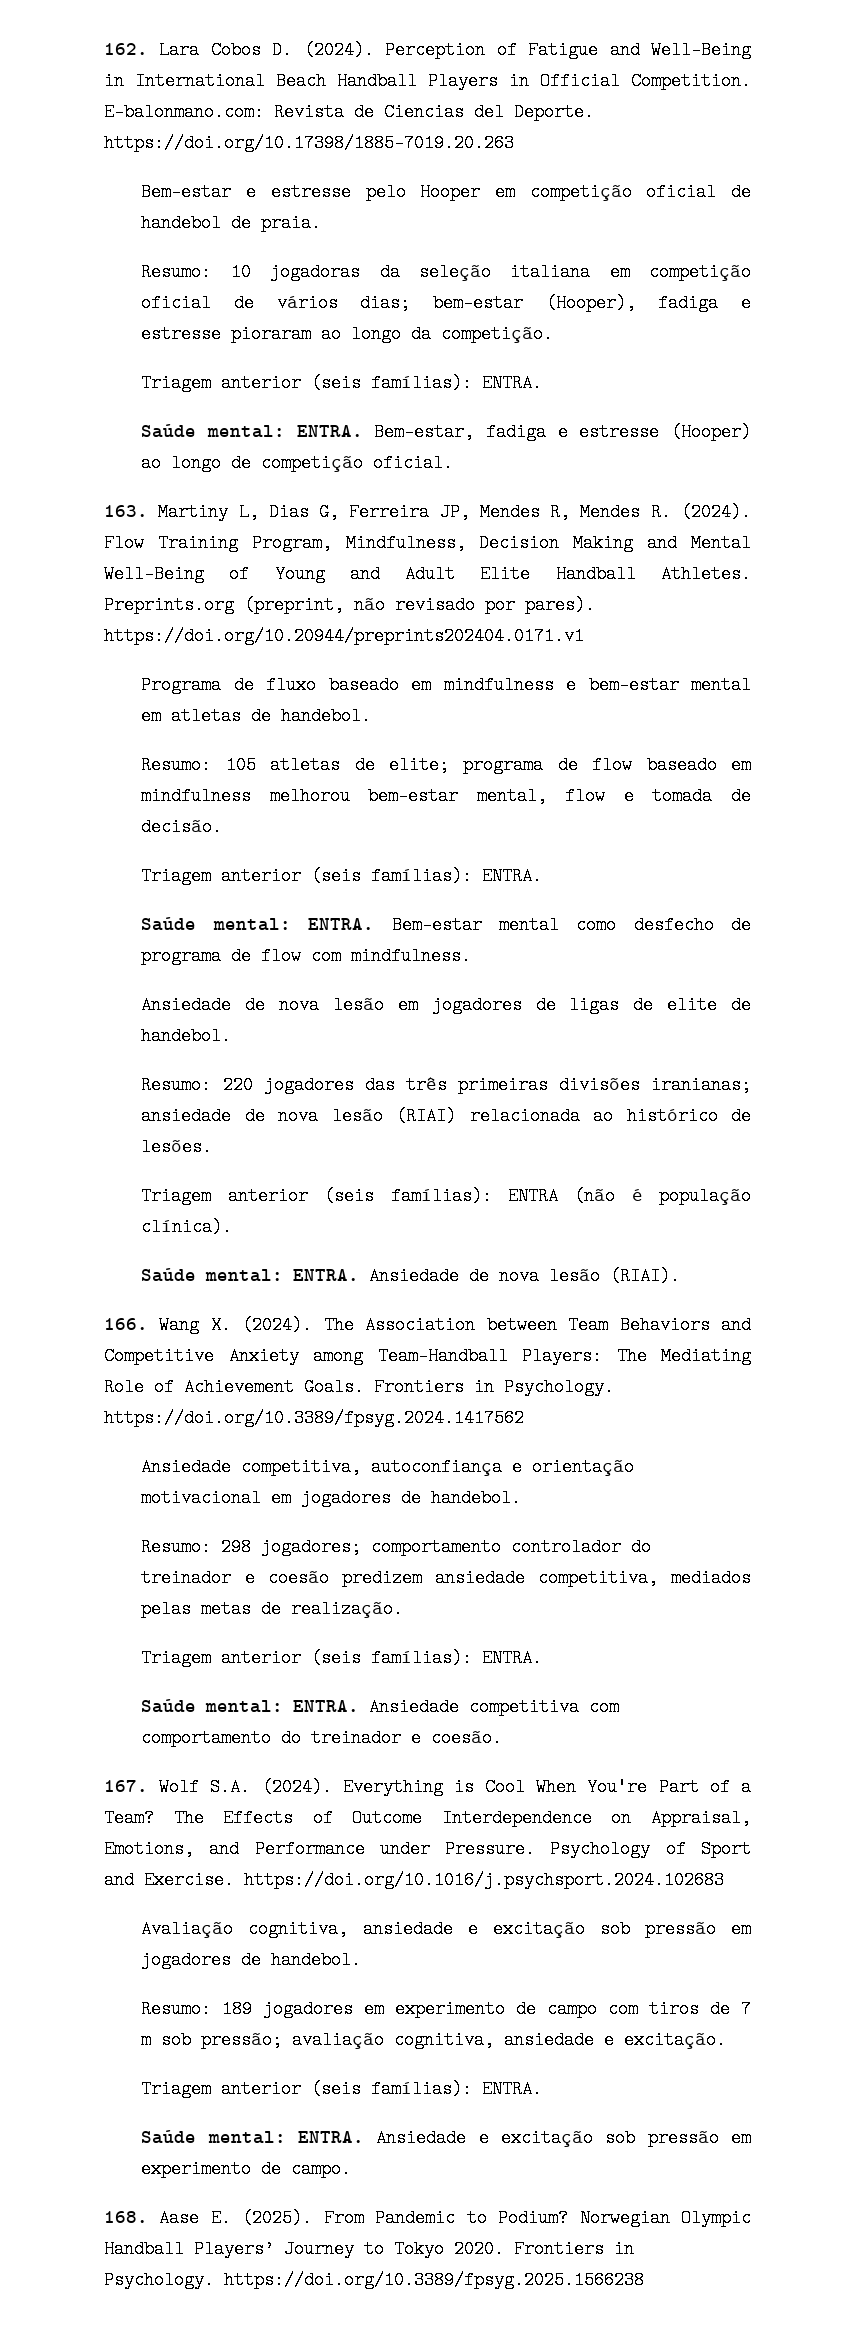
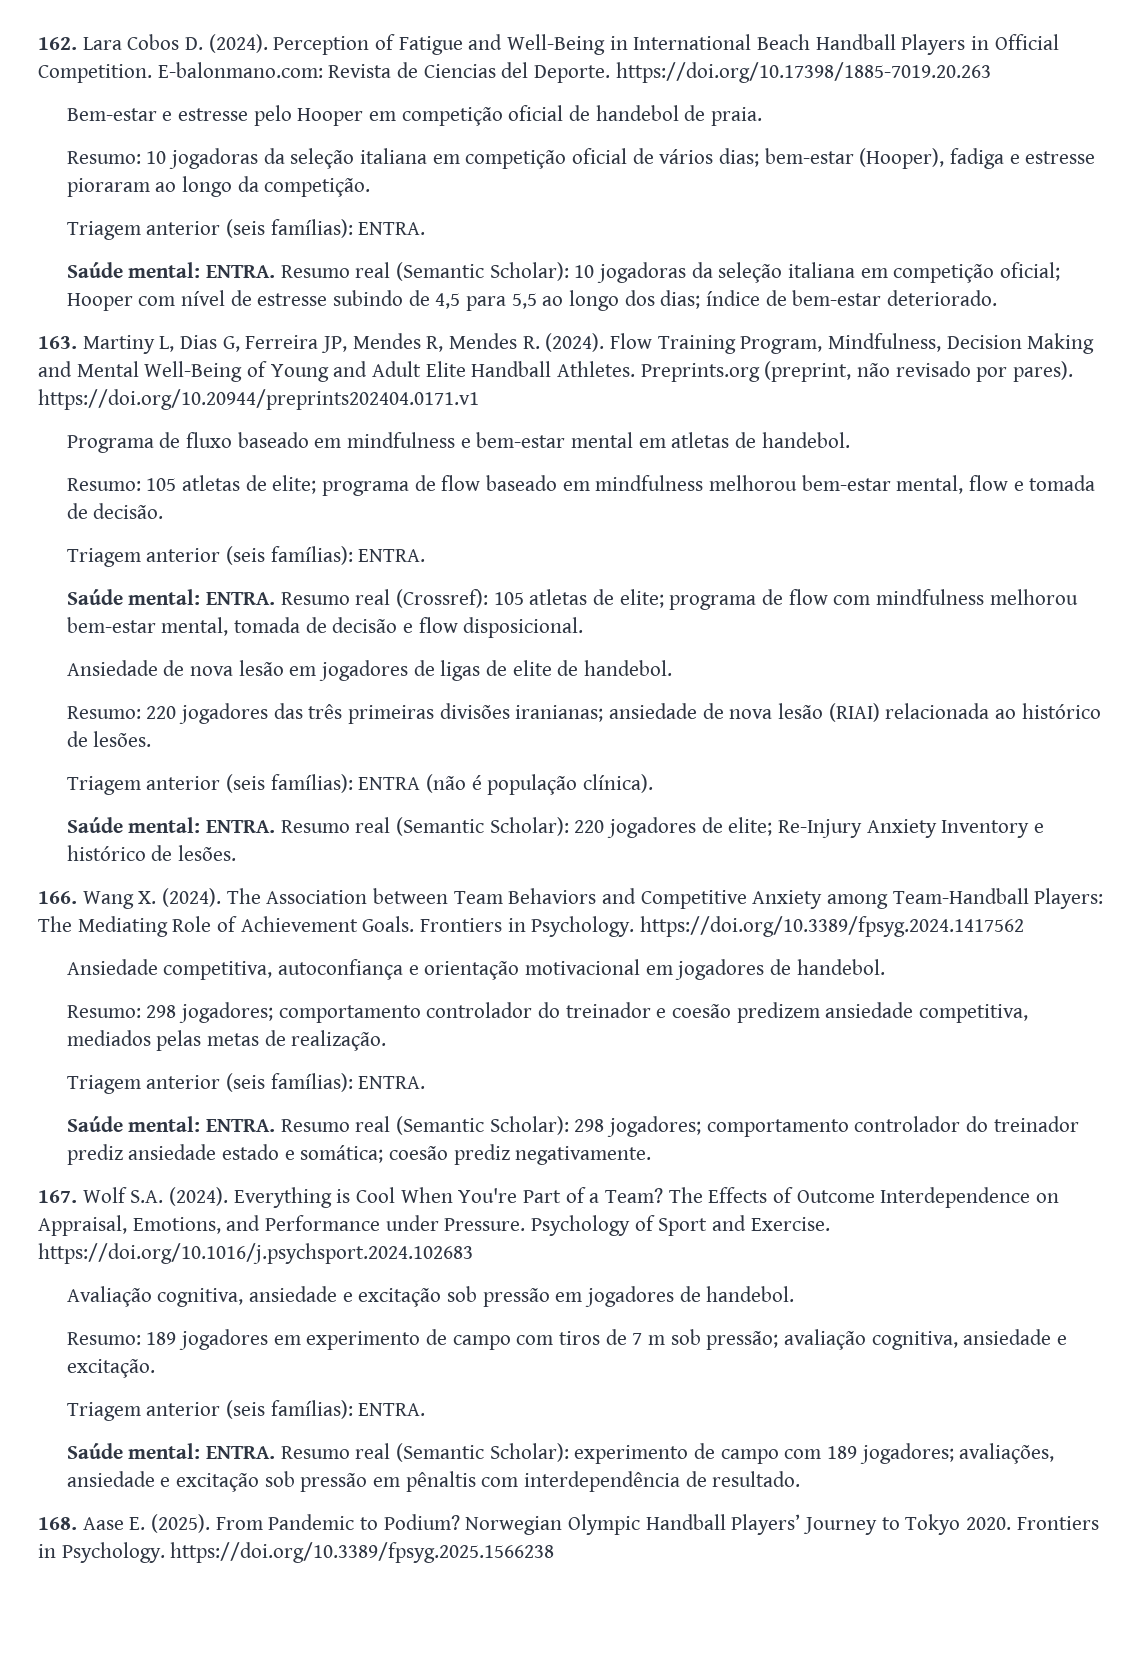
[374,423,751,441] [141,454,454,472] Bem-estar, fadiga e estresse (Hooper) ao longo de competição oficial. -> [280,262,1061,283] [66,290,998,311] Resumo real (Semantic Scholar): 10 jogadoras da seleção italiana em competição oficial; Hooper com nível de estresse subindo de 4,5 para 5,5 ao longo dos dias; índice de bem-estar deteriorado.
[391,916,751,934] [141,947,472,965] Bem-estar mental como desfecho de programa de flow com mindfulness. -> [280,589,1078,610] [66,617,584,638] Resumo real (Crossref): 105 atletas de elite; programa de flow com mindfulness melhorou bem-estar mental, tomada de decisão e flow disposicional.
[369,1267,681,1285] Ansiedade de nova lesão (RIAI). -> [280,817,1045,838] [66,845,236,861] Resumo real (Semantic Scholar): 220 jogadores de elite; Re-Injury Anxiety Inventory e histórico de lesões.
[369,1698,620,1716] [141,1729,503,1747] Ansiedade competitiva com comportamento do treinador e coesão. -> [280,1116,1079,1137] [66,1144,652,1165] Resumo real (Semantic Scholar): 298 jogadores; comportamento controlador do treinador prediz ansiedade estado e somática; coesão prediz negativamente.
[376,2129,751,2147] [141,2160,352,2178] Ansiedade e excitação sob pressão em experimento de campo. -> [280,1443,1055,1464] [66,1471,801,1492] Resumo real (Semantic Scholar): experimento de campo com 189 jogadores; avaliações, ansiedade e excitação sob pressão em pênaltis com interdependência de resultado.

